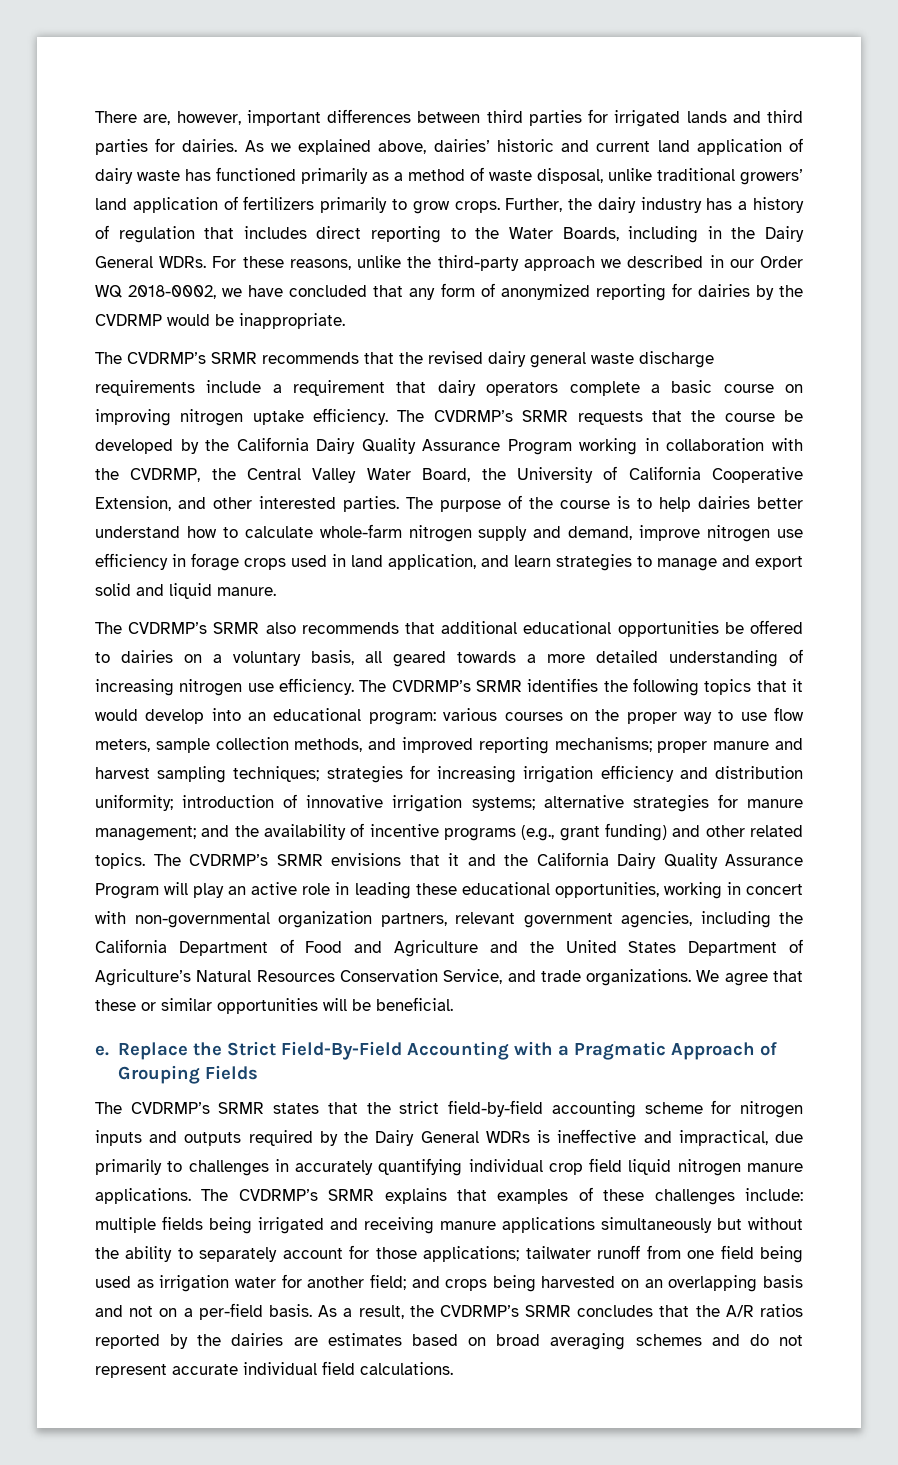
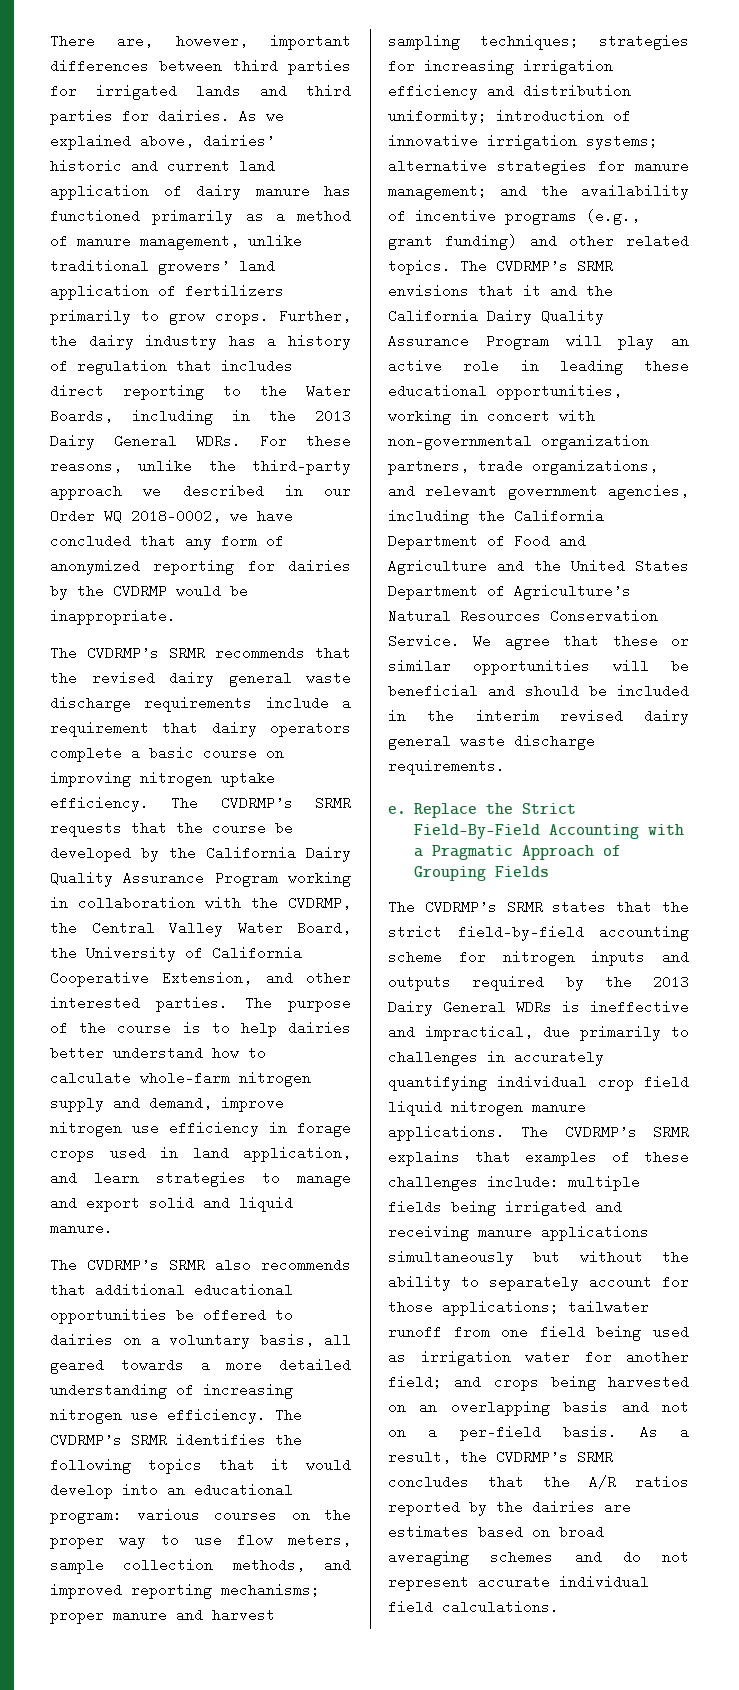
[137,170,180,181] waste -> [255,184,310,198] manure
[489,168,603,184] waste disposal, -> [77,234,239,250] manure management,
(756, 233) none -> [315,409,351,423] 2013
(447, 920) none -> [478,459,658,475] [388,484,415,498] trade organizations, and
[443,969,692,986] Service, and trade organizations. -> [388,634,460,648] Service.
[376,997,453,1011] beneficial. -> [388,684,689,698] [388,709,689,725] [388,734,595,750] [388,759,505,775] beneficial and should be included in the interim revised dairy general waste discharge requirements.
(369, 1137) none -> [653,975,689,989] 2013

